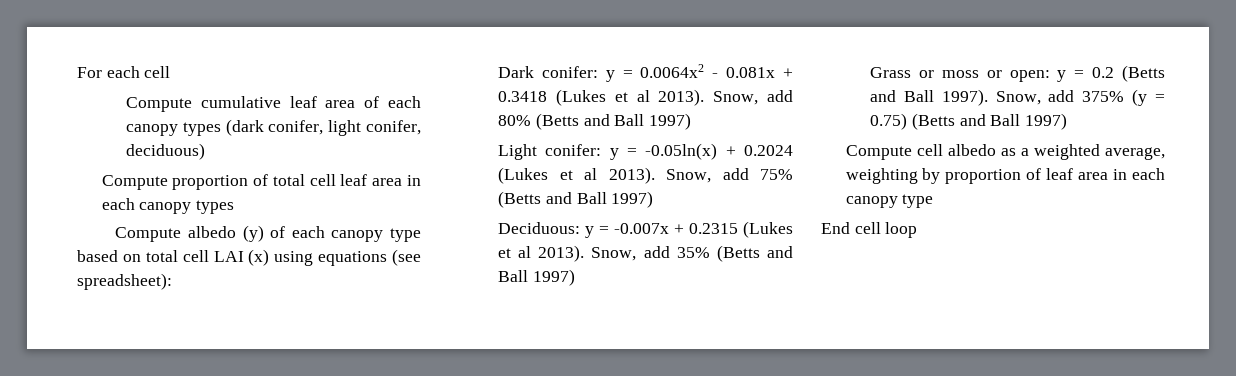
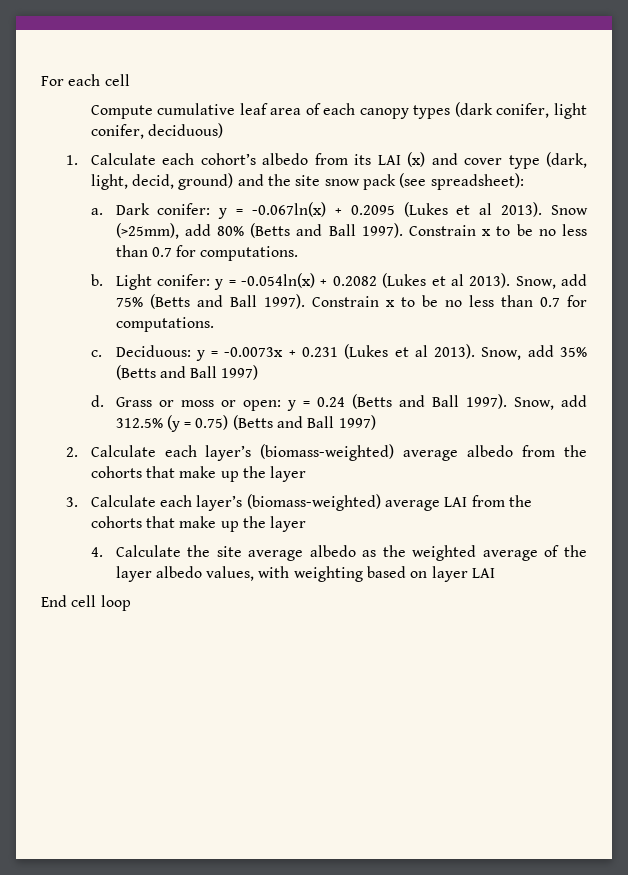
[101,174,421,190] [101,198,234,214] [115,225,422,242] [77,249,388,266] Compute proportion of total cell leaf area in each canopy types // Compute albedo (y) of each canopy type based on total cell LAI (x) using equations -> [65,152,587,169] [90,173,396,190] 1. Calculate each cohort’s albedo from its LAI (x) and cover type (dark, light, decid, ground) and the site snow pack
(172, 281) none -> [90,208,103,215] a.
[640,64,793,78] [498,89,759,106] 0.0064x2 - 0.081x + 0.3418 (Lukes et al 2013). Snow, -> [251,202,588,217] [115,223,179,239] -0.067ln(x) + 0.2095 (Lukes et al 2013). Snow (>25mm),
[648,113,691,130] 1997) // -> [361,223,588,238] [115,245,299,261] [90,274,103,286] 1997). Constrain x to be no less than 0.7 for computations. // b.
[645,143,793,160] -0.05ln(x) + 0.2024 -> [241,273,377,288] -0.054ln(x) + 0.2082
[611,191,654,208] [498,222,739,238] 1997) // Deciduous: y = -0.007x + 0.2315 -> [263,294,588,309] [115,317,214,332] [90,345,338,361] 1997). Constrain x to be no less than 0.7 for computations. // c. Deciduous: y = -0.0073x + 0.231
(575, 277) none -> [90,395,104,407] d.
[1092,67,1115,78] 0.2 -> [316,397,345,407] 0.24
[1082,91,1125,102] 375% -> [115,418,163,428] 312.5%
[845,144,1165,160] [845,168,1165,184] [845,194,934,208] Compute cell albedo as a weighted average, weighting by proportion of leaf area in each canopy type -> [65,444,587,461] [90,466,307,482] [65,494,532,511] [90,516,307,532] [90,545,587,561] [115,566,496,582] 2. Calculate each layer’s (biomass-weighted) average albedo from the cohorts that make up the layer // 3. Calculate each layer’s (biomass-weighted) average LAI from the cohorts that make up the layer // 4. Calculate the site average albedo as the weighted average of the layer albedo values, with weighting based on layer LAI

